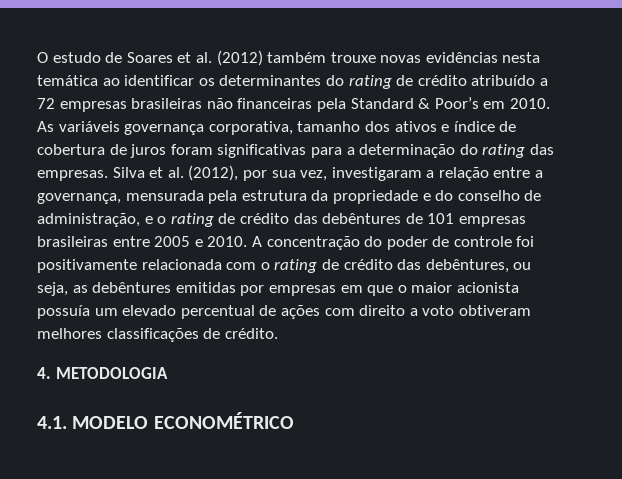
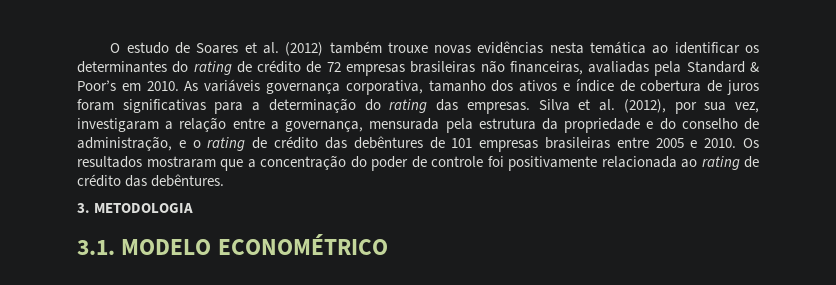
[471,75,548,86] atribuído a -> [306,61,322,73] de
[237,98,313,109] financeiras -> [509,61,650,75] financeiras, avaliadas
[251,236,262,247] A -> [743,138,759,148] [77,156,256,171] Os resultados mostraram que a
[226,259,532,273] [37,282,519,296] [37,305,531,319] [37,328,278,342] [37,367,51,379] com o rating de crédito das debêntures, ou seja, as debêntures emitidas por empresas em que o maior acionista possuía um elevado percentual de ações com direito a voto obtiveram melhores classificações de crédito. // 4. -> [681,156,759,170] [77,174,225,187] [77,203,90,213] ao rating de crédito das debêntures. // 3.
[37,416,67,429] 4.1. -> [77,240,115,255] 3.1.

